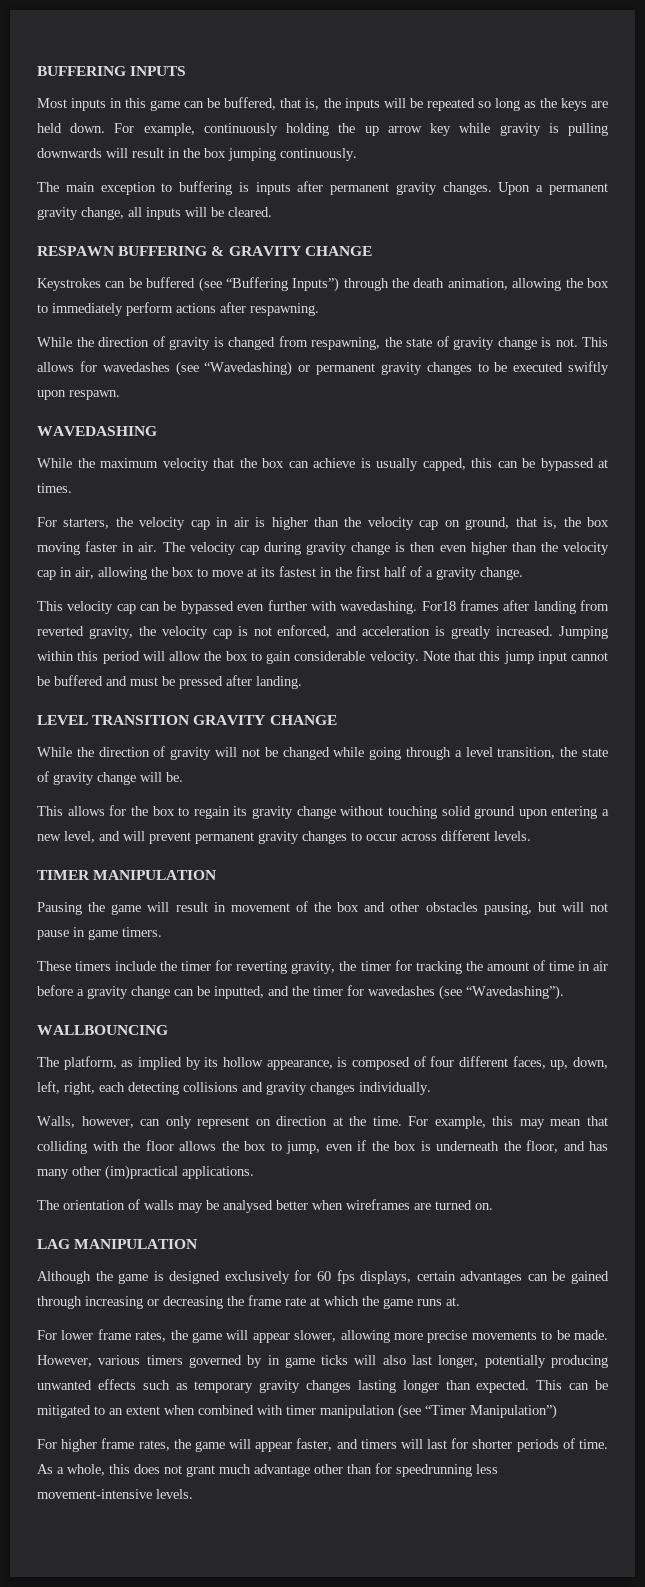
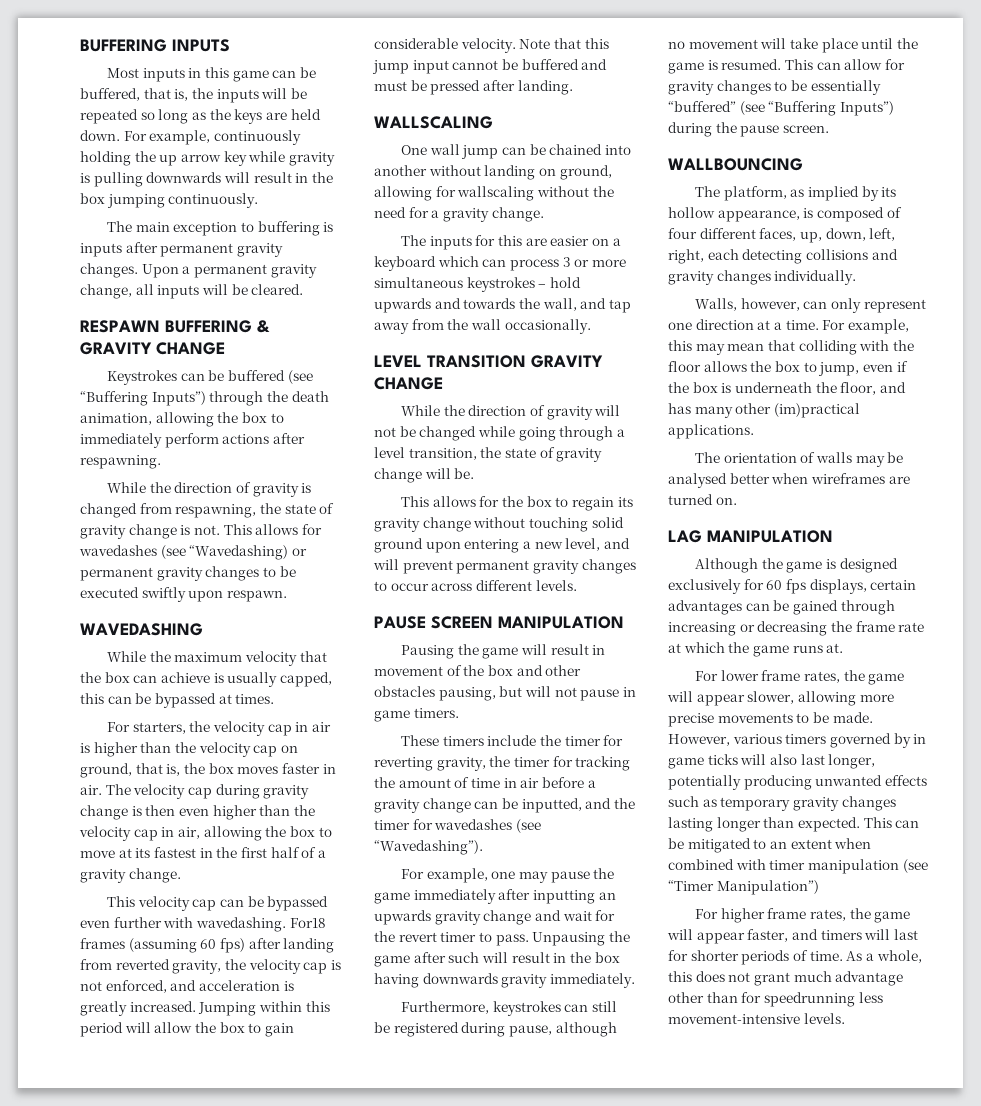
[37,542,80,555] moving -> [237,766,279,774] moves
(499, 605) none -> [128,938,245,953] (assuming 60 fps)
(302, 682) none -> [374,116,493,129] [401,144,631,159] [374,165,612,180] [374,186,614,201] [374,207,544,222] [401,235,621,250] [374,256,626,271] [374,277,581,292] [374,298,631,313] [374,319,591,334] // WALLSCALING // One wall jump can be chained into another without landing on ground, allowing for wallscaling without the need for a gravity change. // The inputs for this are easier on a keyboard which can process 3 or more simultaneous keystrokes – hold upwards and towards the wall, and tap away from the wall occasionally.
[37,870,90,880] TIMER -> [374,616,493,629] PAUSE SCREEN
(564, 992) none -> [401,868,615,883] [374,889,616,904] [374,910,616,925] [374,931,630,946] [374,952,620,967] [374,973,635,988] [401,1001,618,1016] [374,1022,617,1037] [668,38,918,53] [668,59,905,74] [668,80,881,95] [668,101,894,116] [668,122,829,137] // For example, one may pause the game immediately after inputting an upwards gravity change and wait for the revert timer to pass. Unpausing the game after such will result in the box having downwards gravity immediately. // Furthermore, keystrokes can still be registered during pause, although no movement will take place until the game is resumed. This can allow for gravity changes to be essentially “buffered” (see “Buffering Inputs”) during the pause screen.
[255,1119,271,1126] on -> [668,322,692,330] one
[349,1116,367,1126] the -> [773,322,782,330] a

